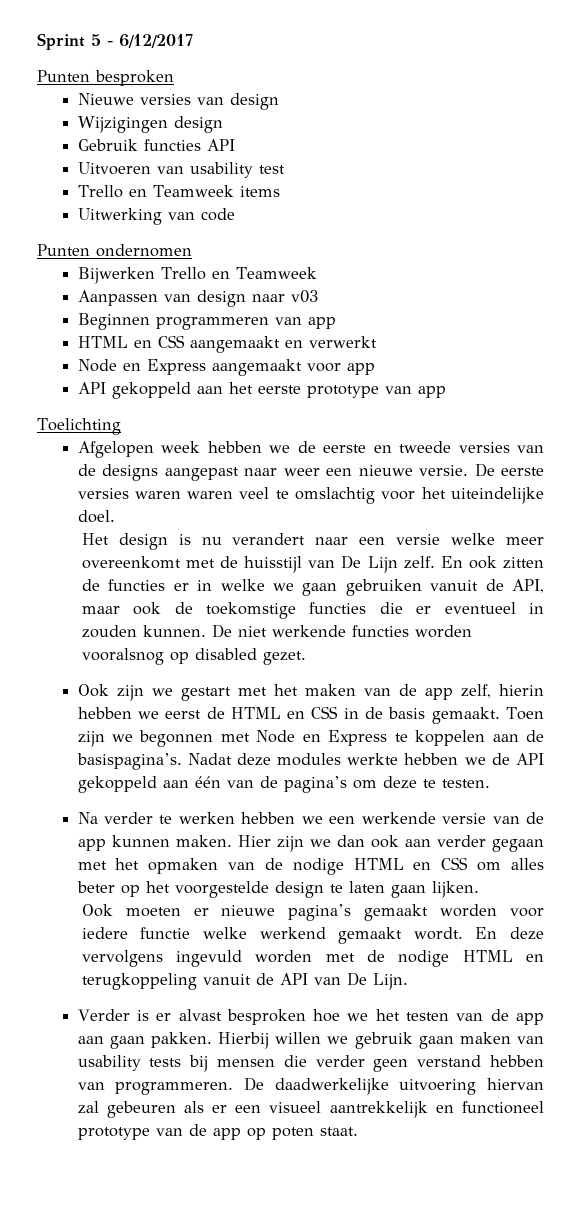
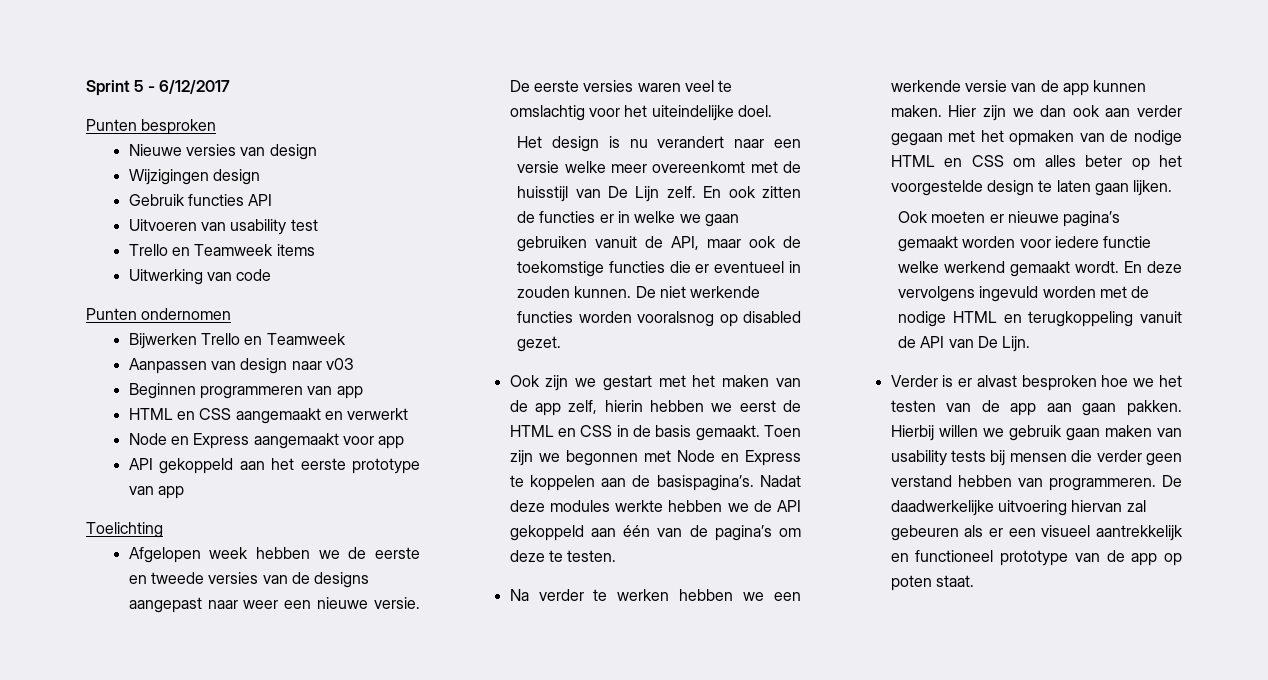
[187,491,234,499] waren -> (681, 87) none

